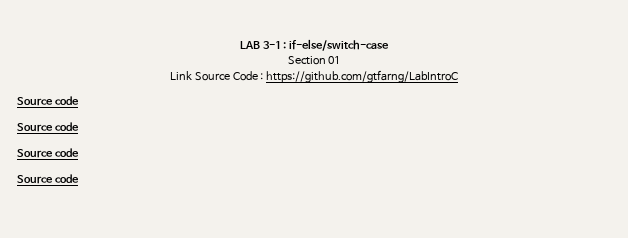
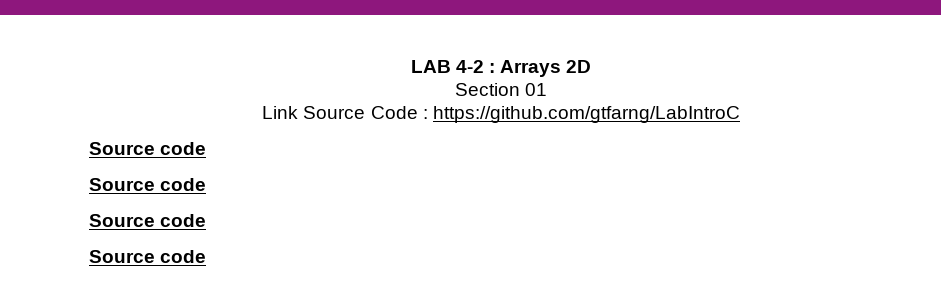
[262,39,390,51] 3-1 : if-else/switch-case -> [455,60,592,77] 4-2 : Arrays 2D

